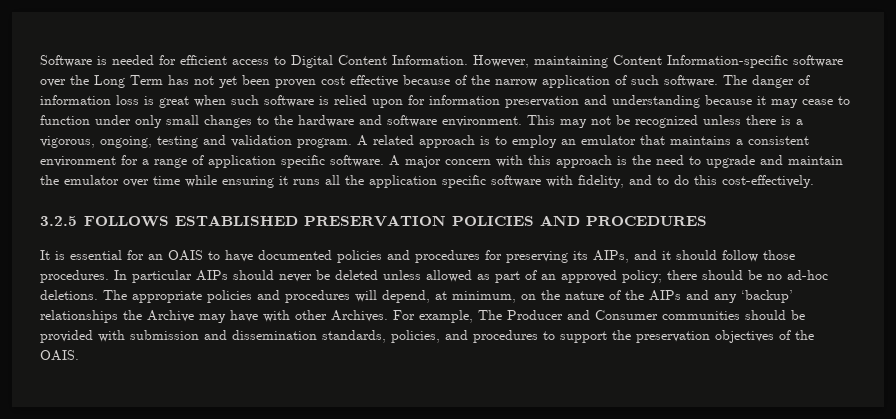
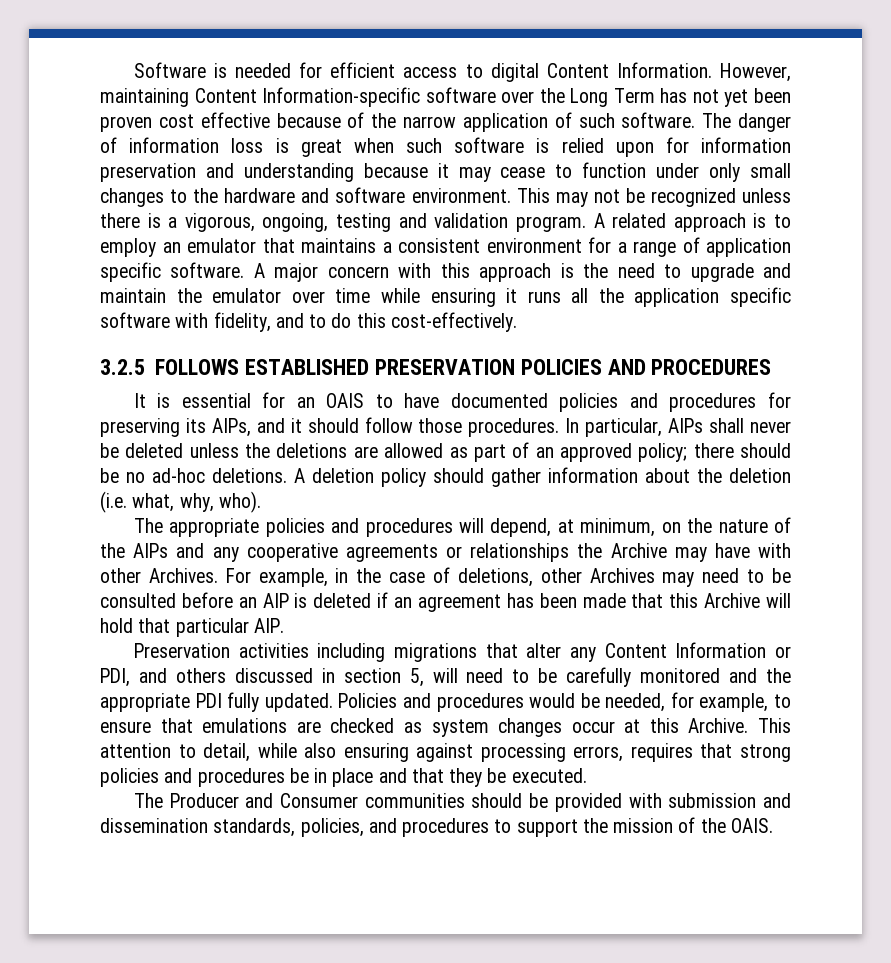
[291,55,333,68] Digital -> [490,63,539,82] digital
[132,270,274,283] particular AIPs should -> [585,418,745,437] particular, AIPs shall
(421, 275) none -> [245,443,378,458] the deletions are
(98, 295) none -> [294,467,791,487] [100,491,261,513] A deletion policy should gather information about the deletion (i.e. what, why, who). //
[741,290,793,303] ‘backup’ -> [246,543,462,562] cooperative agreements or
(473, 316) none -> [335,567,791,587] [100,592,792,612] [100,618,284,637] [133,642,791,662] [100,667,792,687] [100,692,791,712] [100,718,791,737] [100,743,791,762] [100,768,587,787] in the case of deletions, other Archives may need to be consulted before an AIP is deleted if an agreement has been made that this Archive will hold that particular AIP. // Preservation activities including migrations that alter any Content Information or PDI, and others discussed in section 5, will need to be carefully monitored and the appropriate PDI fully updated. Policies and procedures would be needed, for example, to ensure that emulations are checked as system changes occur at this Archive. This attention to detail, while also ensuring against processing errors, requires that strong policies and procedures be in place and that they be executed. //
[636,330,774,343] preservation objectives -> [613,818,674,833] mission

